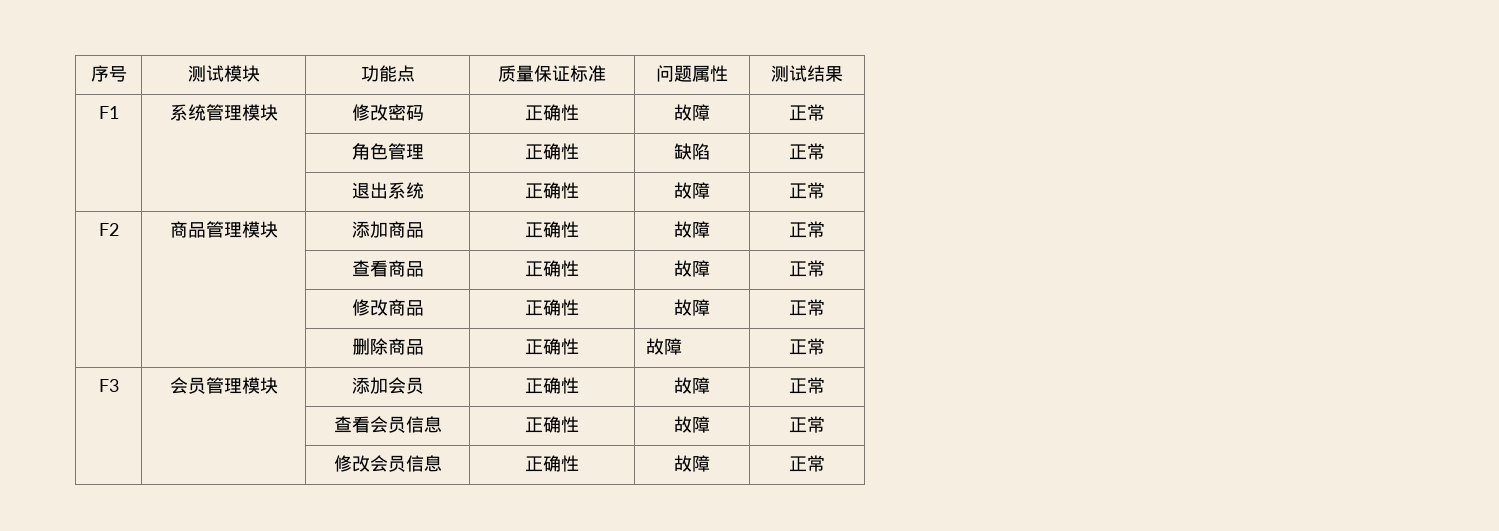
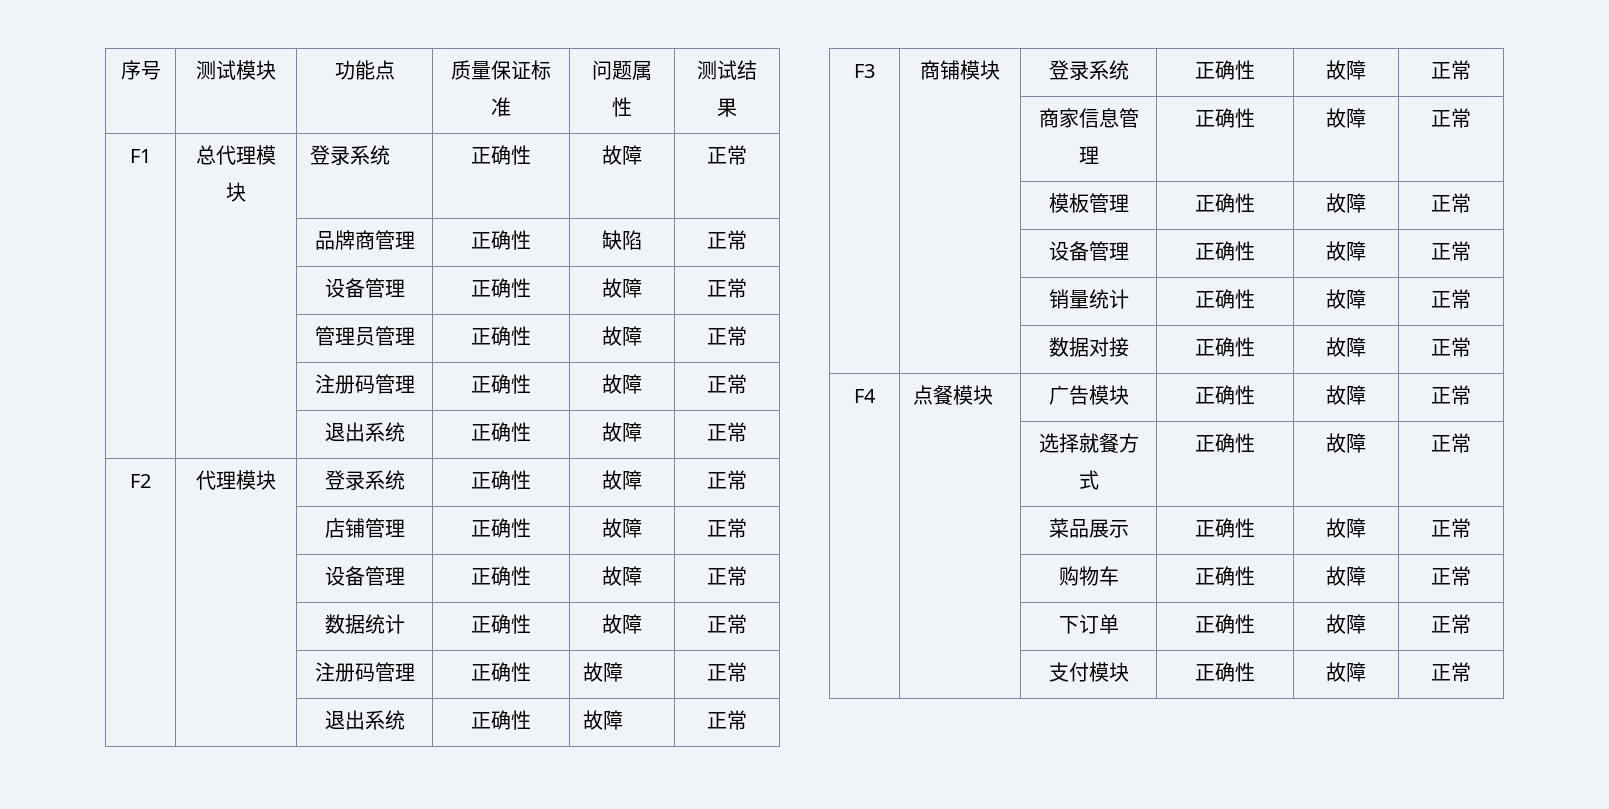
[169,104,278,121] [351,104,424,121] [525,104,579,121] [674,104,710,121] [789,104,825,121] [351,143,388,160] 系统管理模块 | 修改密码 | 正确性 | 故障 | 正常 // | | 角色 -> [196,145,276,165] [226,182,246,202] [309,145,390,165] [471,145,531,165] [602,145,642,165] [707,145,747,165] [314,230,375,250] 总代理模块 | 登录系统 | 正确性 | 故障 | 正常 // | | 品牌商
(825, 151) none -> [324,278,405,298] [471,278,531,298] [602,278,642,298] [707,278,747,298] [314,326,415,346] [471,326,531,346] [602,326,642,346] [707,326,747,346] [314,374,415,394] [471,374,531,394] [602,374,642,394] [707,374,747,394] // | | 设备管理 | 正确性 | 故障 | 正常 // | | 管理员管理 | 正确性 | 故障 | 正常 // | | 注册码管理 | 正确性 | 故障 | 正常
[169,221,278,238] [351,221,424,238] [525,221,579,238] [674,221,710,238] [789,221,825,238] [351,260,424,277] [525,260,579,277] [674,260,710,277] [789,260,825,277] [351,299,424,316] [525,299,579,316] [674,299,710,316] [789,299,825,316] [351,338,424,355] 商品管理模块 | 添加商品 | 正确性 | 故障 | 正常 // | | 查看商品 | 正确性 | 故障 | 正常 // | | 修改商品 | 正确性 | 故障 | 正常 // | | 删除商品 -> [196,470,276,490] [324,470,405,490] [471,470,531,490] [602,470,642,490] [707,470,747,490] [324,518,405,538] [471,518,531,538] [602,518,642,538] [707,518,747,538] [324,566,405,586] [471,566,531,586] [602,566,642,586] [707,566,747,586] [324,614,405,634] [471,614,531,634] [602,614,642,634] [707,614,747,634] [314,662,415,682] [471,662,531,682] [582,662,623,682] [707,662,747,682] [324,710,405,730] 代理模块 | 登录系统 | 正确性 | 故障 | 正常 // | | 店铺管理 | 正确性 | 故障 | 正常 // | | 设备管理 | 正确性 | 故障 | 正常 // | | 数据统计 | 正确性 | 故障 | 正常 // | | 注册码管理 | 正确性 | 故障 | 正常 // | | 退出系统
[169,377,278,394] [351,377,424,394] [525,377,579,394] [674,377,710,394] [789,377,825,394] [333,416,442,433] [525,416,579,433] [674,416,710,433] [789,416,825,433] [333,455,442,472] [525,455,579,472] [674,455,710,472] [789,455,825,472] 会员管理模块 | 添加会员 | 正确性 | 故障 | 正常 // | | 查看会员信息 | 正确性 | 故障 | 正常 // | | 修改会员信息 | 正确性 | 故障 | 正常 -> [920,60,1000,80] [1048,60,1129,80] [1195,60,1255,80] [1326,60,1366,80] [1431,60,1471,80] [1038,108,1139,128] [1078,146,1099,164] [1195,108,1255,128] [1326,108,1366,128] [1431,108,1471,128] [1048,193,1129,213] [1195,193,1255,213] [1326,193,1366,213] [1431,193,1471,213] [1048,241,1129,261] [1195,241,1255,261] [1326,241,1366,261] [1431,241,1471,261] [1048,289,1129,309] [1195,289,1255,309] [1326,289,1366,309] [1431,289,1471,309] [1048,337,1129,357] [1195,337,1255,357] [1326,337,1366,357] [1431,337,1471,357] [854,389,876,403] [912,385,993,405] [1048,385,1129,405] [1195,385,1255,405] [1326,385,1366,405] [1431,385,1471,405] [1038,433,1139,453] [1078,470,1099,490] [1195,433,1255,453] [1326,433,1366,453] [1431,433,1471,453] [1048,518,1129,538] [1195,518,1255,538] [1326,518,1366,538] [1431,518,1471,538] [1058,566,1119,586] [1195,566,1255,586] [1326,566,1366,586] [1431,566,1471,586] [1058,614,1119,634] [1195,614,1255,634] [1326,614,1366,634] [1431,614,1471,634] [1048,662,1129,682] [1195,662,1255,682] [1326,662,1366,682] [1431,662,1471,682] 商铺模块 | 登录系统 | 正确性 | 故障 | 正常 // | | 商家信息管理 | 正确性 | 故障 | 正常 // | | 模板管理 | 正确性 | 故障 | 正常 // | | 设备管理 | 正确性 | 故障 | 正常 // | | 销量统计 | 正确性 | 故障 | 正常 // | | 数据对接 | 正确性 | 故障 | 正常 // F4 | 点餐模块 | 广告模块 | 正确性 | 故障 | 正常 // | | 选择就餐方式 | 正确性 | 故障 | 正常 // | | 菜品展示 | 正确性 | 故障 | 正常 // | | 购物车 | 正确性 | 故障 | 正常 // | | 下订单 | 正确性 | 故障 | 正常 // | | 支付模块 | 正确性 | 故障 | 正常

